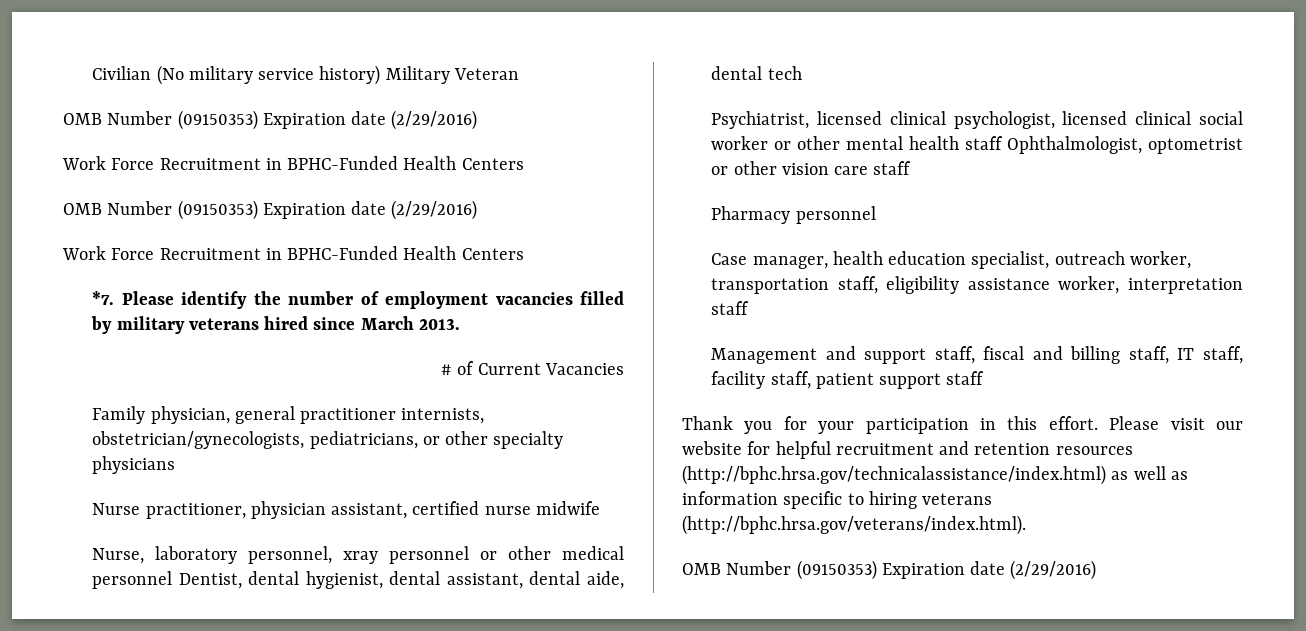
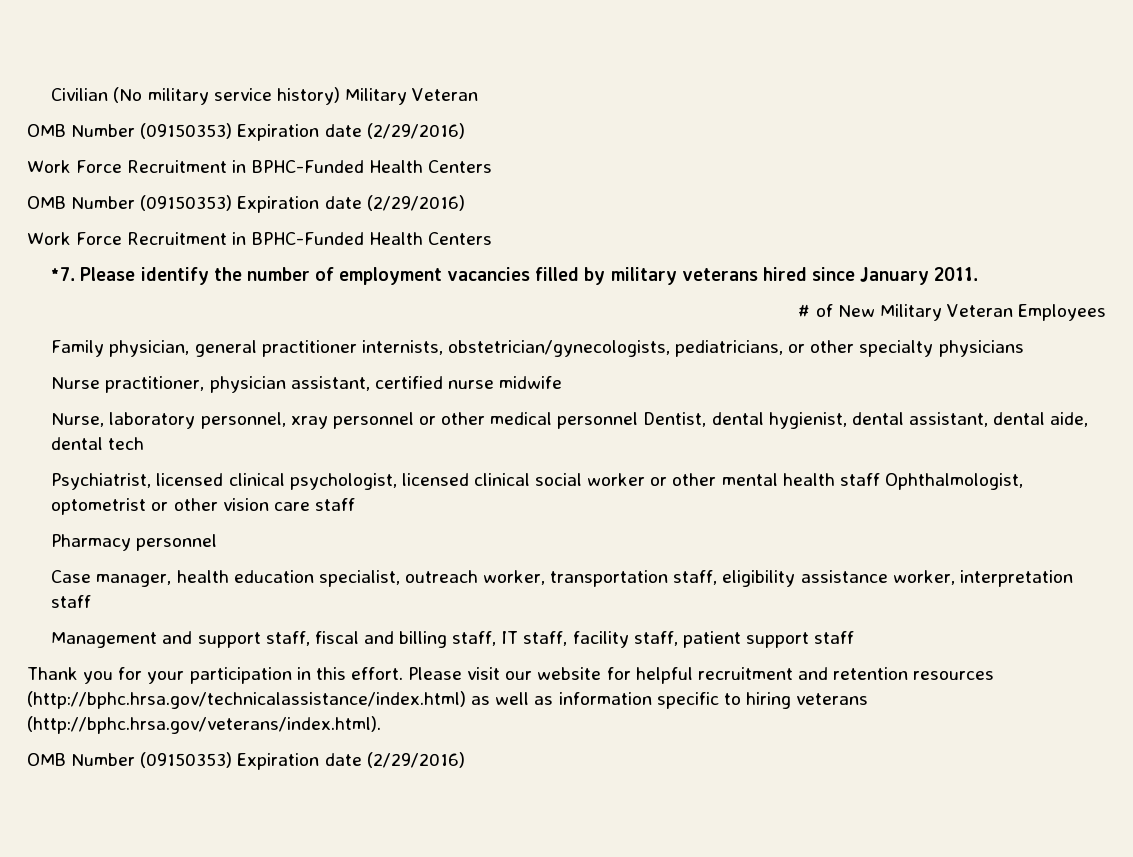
[360,316,460,330] March 2013. -> [860,267,979,285] January 2011.
[477,363,624,375] Current Vacancies -> [837,304,1106,321] New Military Veteran Employees

